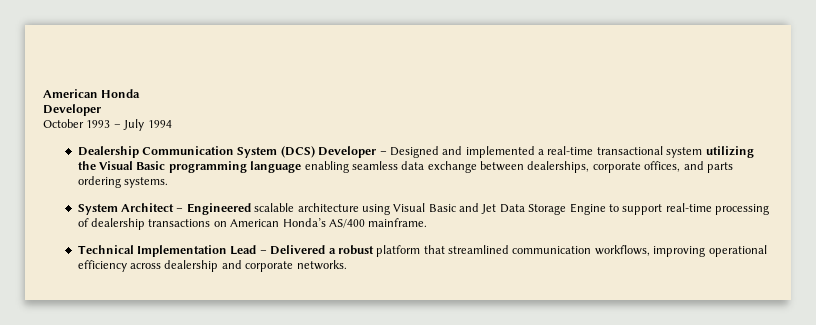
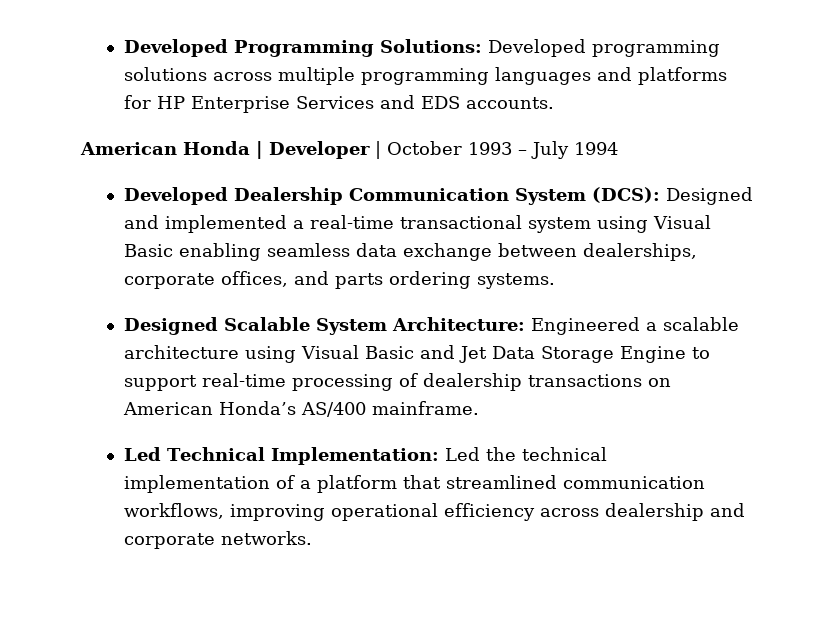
(43, 93) none -> [123,39,720,57] [123,67,727,85] [123,95,554,113] Developed Programming Solutions: Developed programming solutions across multiple programming languages and platforms for HP Enterprise Services and EDS accounts. //
[43,104,101,116] // Developer // -> [256,141,381,159] | Developer |
(172, 124) none -> [123,187,228,205] Developed
[280,146,387,158] (DCS) Developer – -> [591,187,660,203] (DCS):
[705,146,754,158] [77,161,302,173] utilizing the Visual Basic programming language -> [596,215,711,233] [123,244,173,257] using Visual Basic
[77,203,251,215] System Architect – Engineered -> [123,317,657,335] Designed Scalable System Architecture: Engineered a
[77,245,374,257] Technical Implementation Lead – Delivered a robust -> [123,447,607,465] [123,475,311,493] Led Technical Implementation: Led the technical implementation of a

